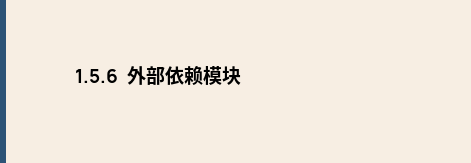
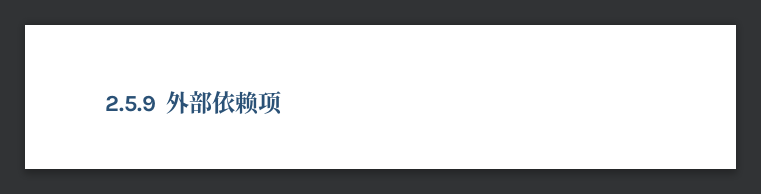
[75,69,118,83] 1.5.6 -> [105,95,156,112] 2.5.9
[202,66,241,85] 模块 -> [258,91,283,115] 项

